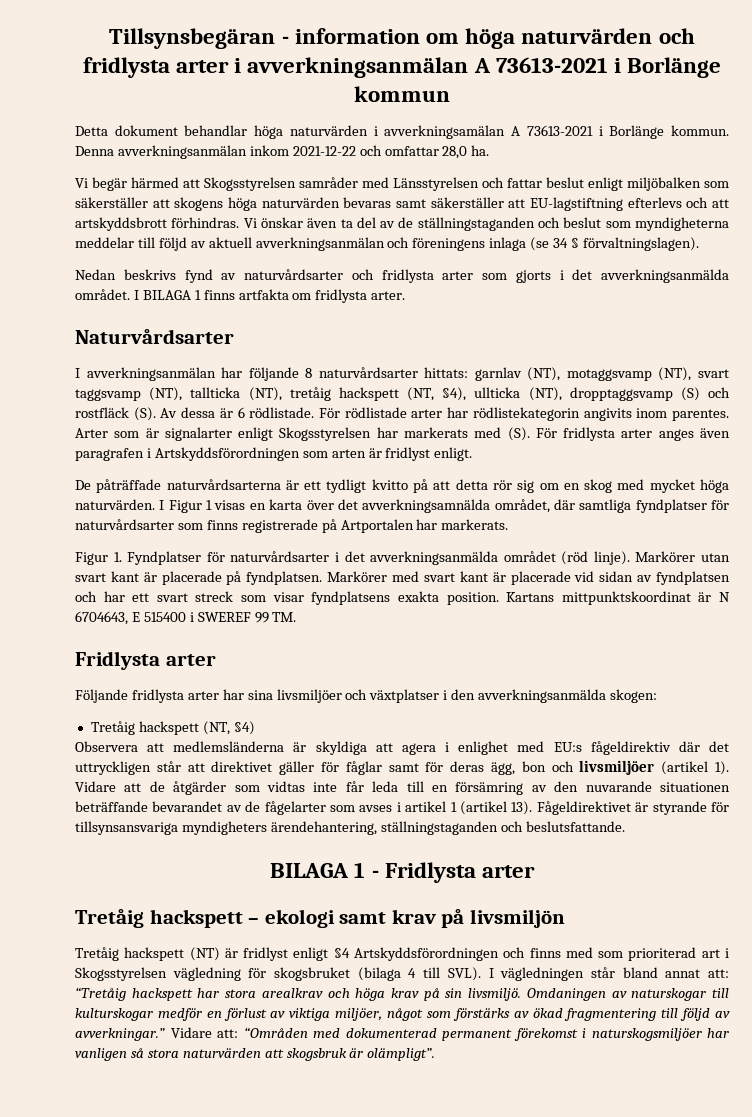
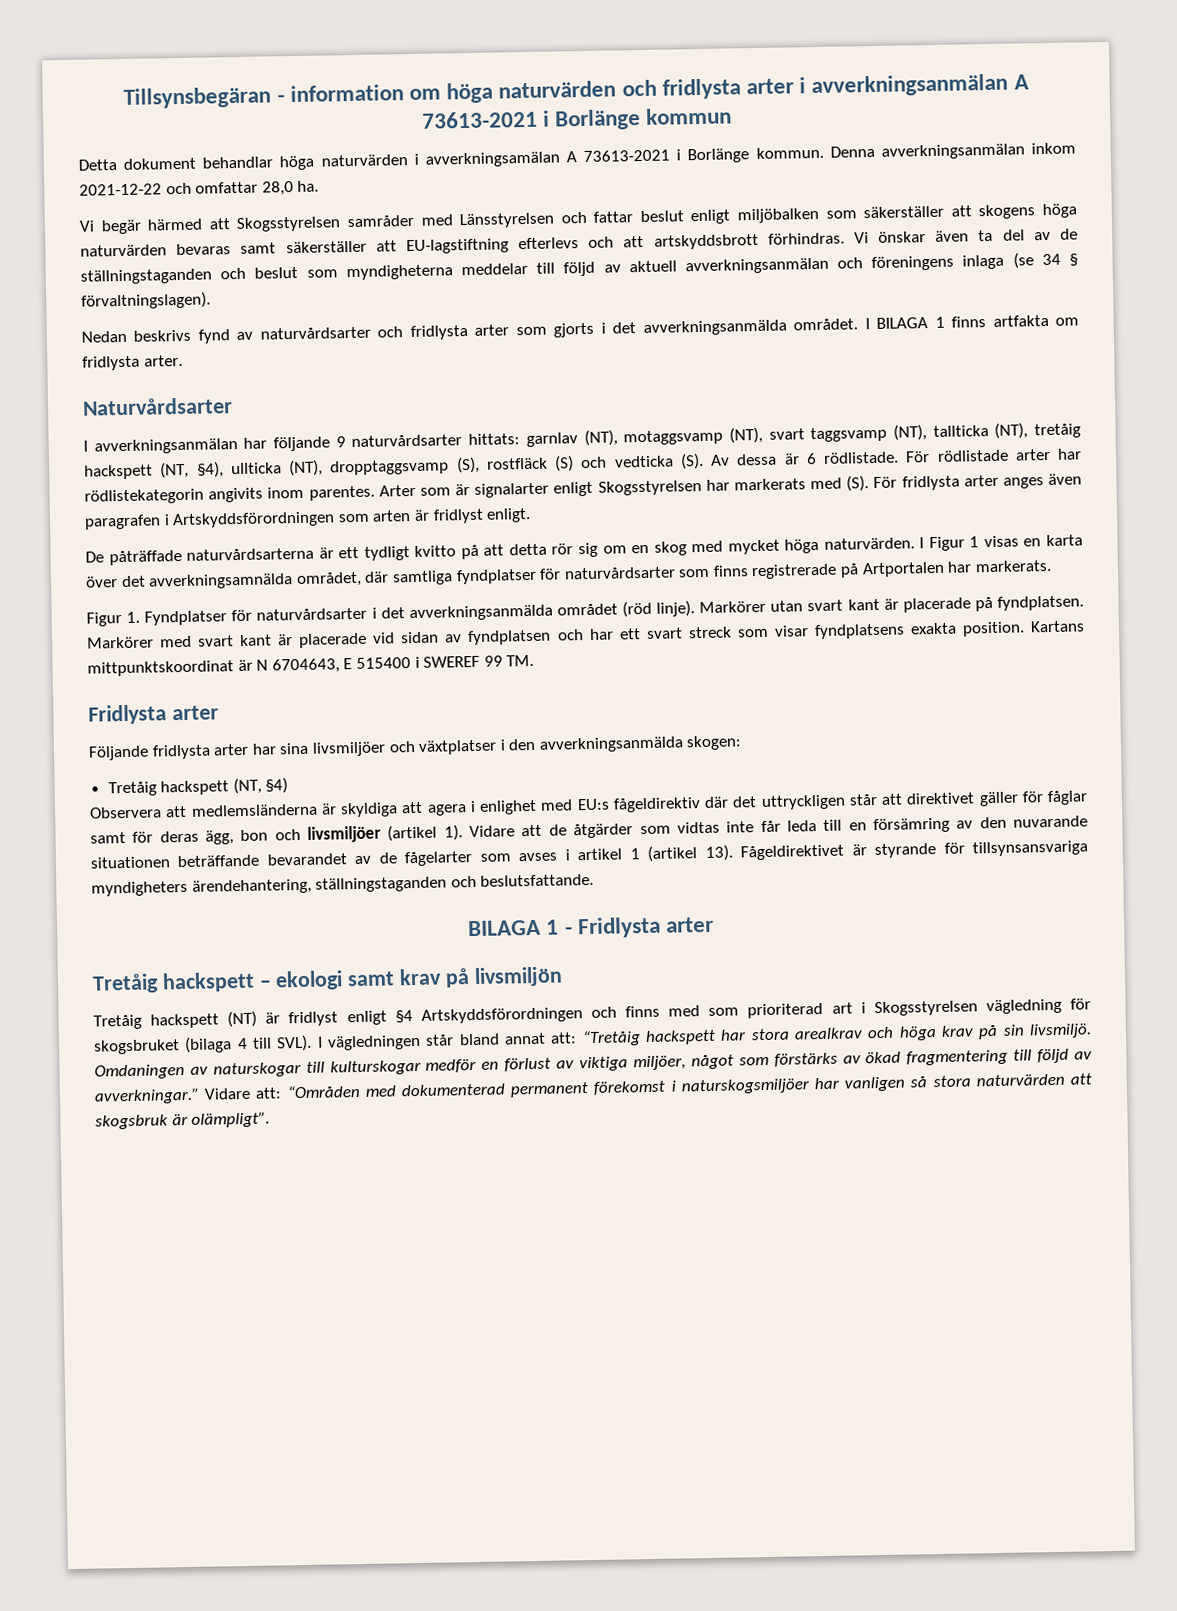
[305,368,313,378] 8 -> [335,436,346,448] 9
(673, 394) none -> [455,456,548,474] (S), rostfläck
[75,407,129,418] rostfläck -> [613,455,674,468] vedticka

